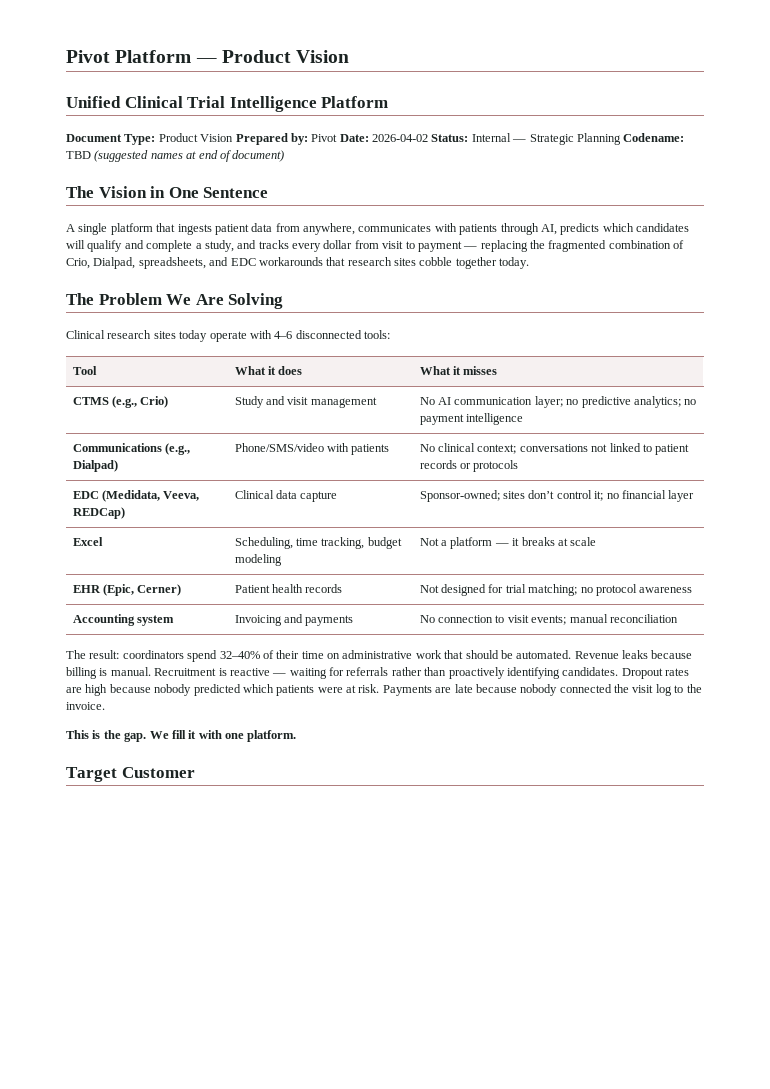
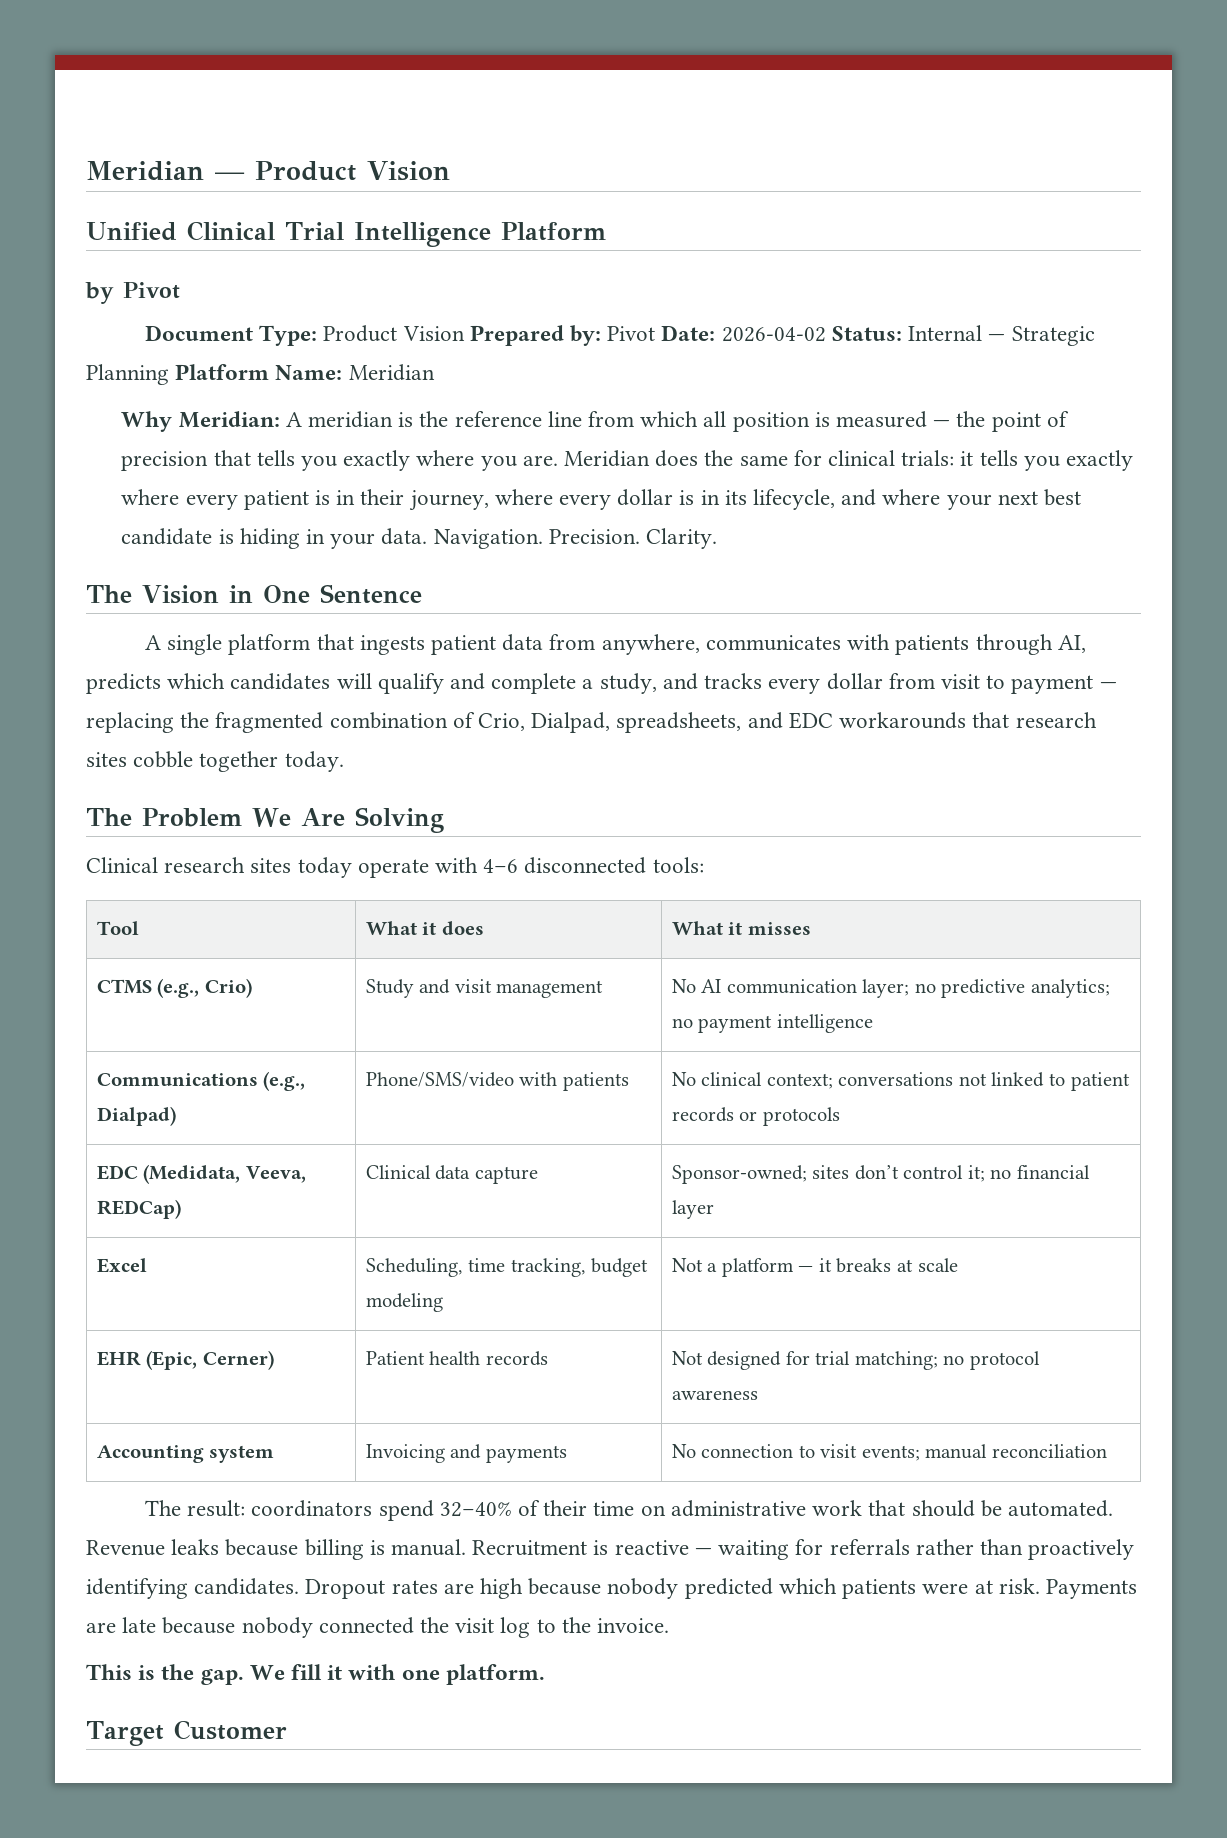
[66,50,192,63] Pivot Platform -> [86,161,204,181] Meridian
(389, 102) none -> [85,282,180,304] // by Pivot
[623,133,685,142] [66,150,285,162] Codename: TBD (suggested names at end of document) -> [175,364,435,381] [121,411,1069,432] [121,450,1134,471] [121,489,1082,511] [121,528,717,549] Platform Name: Meridian // Why Meridian: A meridian is the reference line from which all position is measured — the point of precision that tells you exactly where you are. Meridian does the same for clinical trials: it tells you exactly where every patient is in their journey, where every dollar is in its lifecycle, and where your next best candidate is hiding in your data. Navigation. Precision. Clarity.

